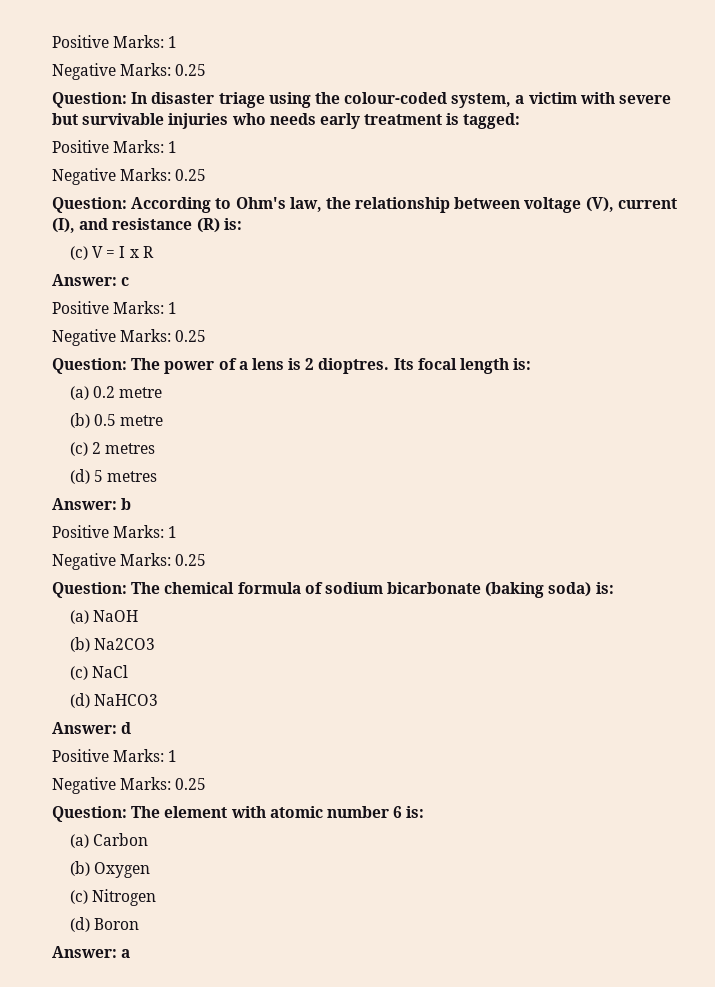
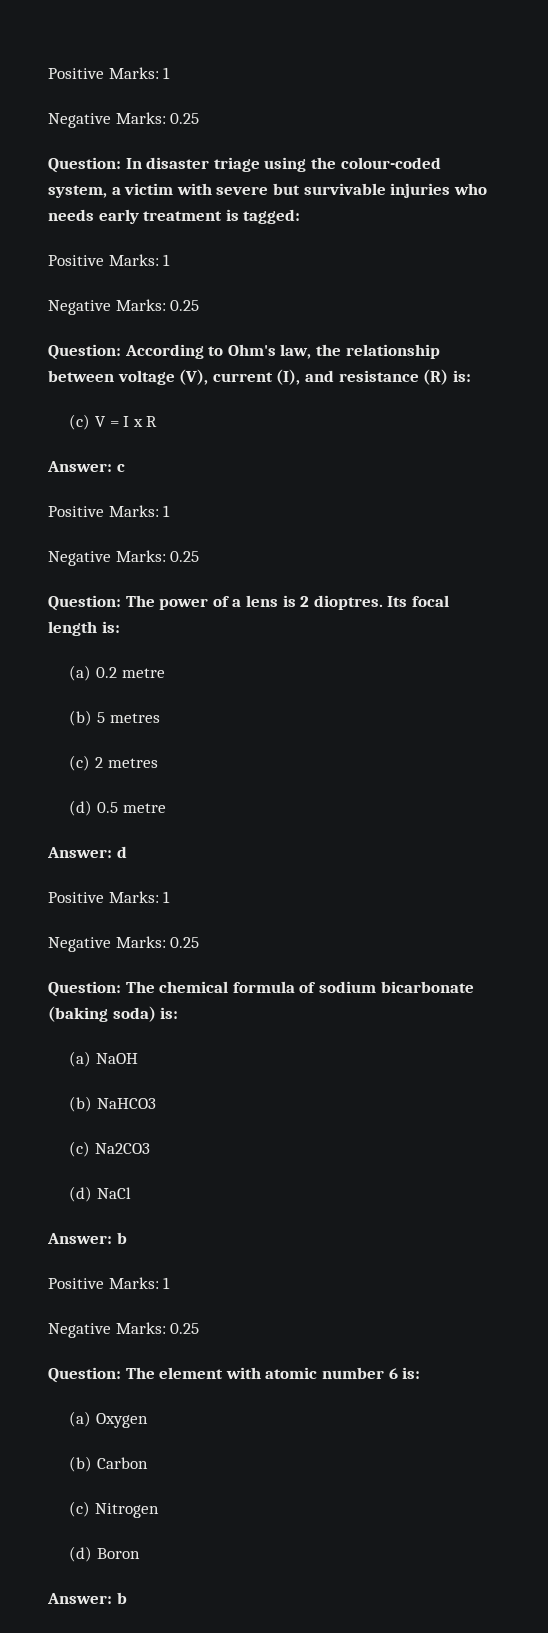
[94,414,164,426] 0.5 metre -> [97,712,160,723] 5 metres
[94,470,158,482] [52,498,132,510] 5 metres // Answer: b -> [97,802,166,813] [47,846,127,858] 0.5 metre // Answer: d
(90, 644) none -> [97,1098,157,1109] [69,1141,91,1157] NaHCO3 // (c)
[69,666,88,680] (c) -> [69,1186,93,1202] (d)
[69,693,159,708] [52,722,132,734] // (d) NaHCO3 // Answer: d -> [47,1232,127,1244] // Answer: b
[93,833,149,846] [69,861,151,878] Carbon // (b) Oxygen -> [96,1413,149,1428] [69,1456,149,1472] Oxygen // (b) Carbon
[121,949,131,958] a -> [116,1592,127,1604] b

